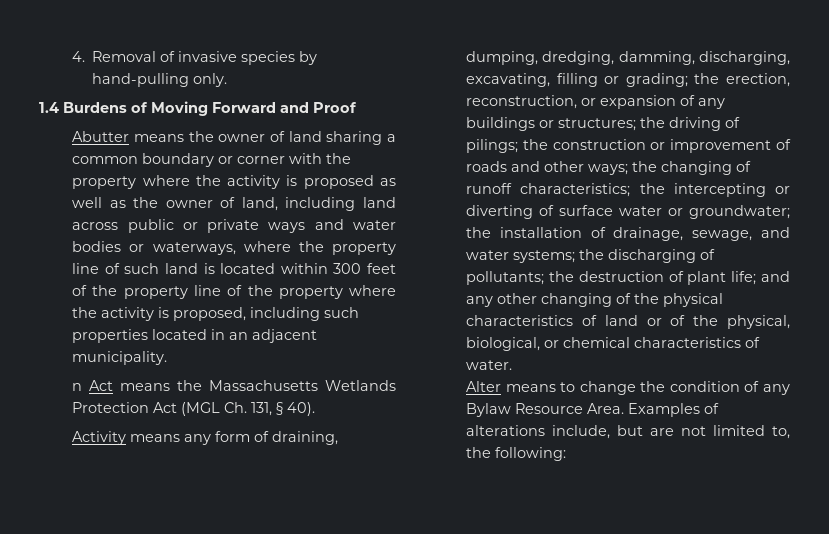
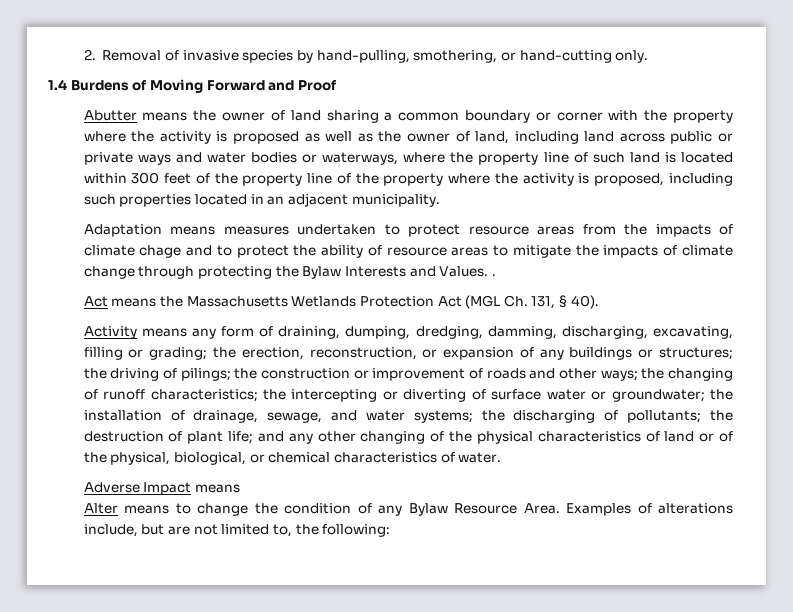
[72,51,86,62] 4. -> [83,49,96,60] 2.
[92,73,190,87] hand-pulling -> [316,50,612,63] hand-pulling, smothering, or hand-cutting
[72,383,83,391] n -> [83,224,733,237] [83,245,734,258] [83,266,496,279] Adaptation means measures undertaken to protect resource areas from the impacts of climate chage and to protect the ability of resource areas to mitigate the impacts of climate change through protecting the Bylaw Interests and Values. . //
(513, 365) none -> [83,482,240,495] // Adverse Impact means

